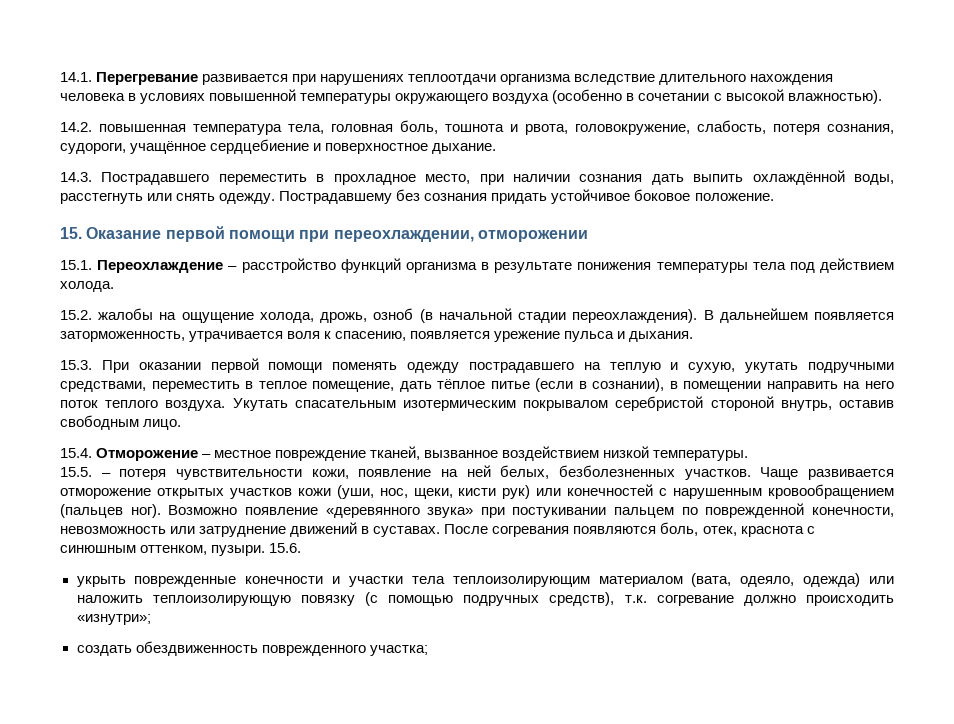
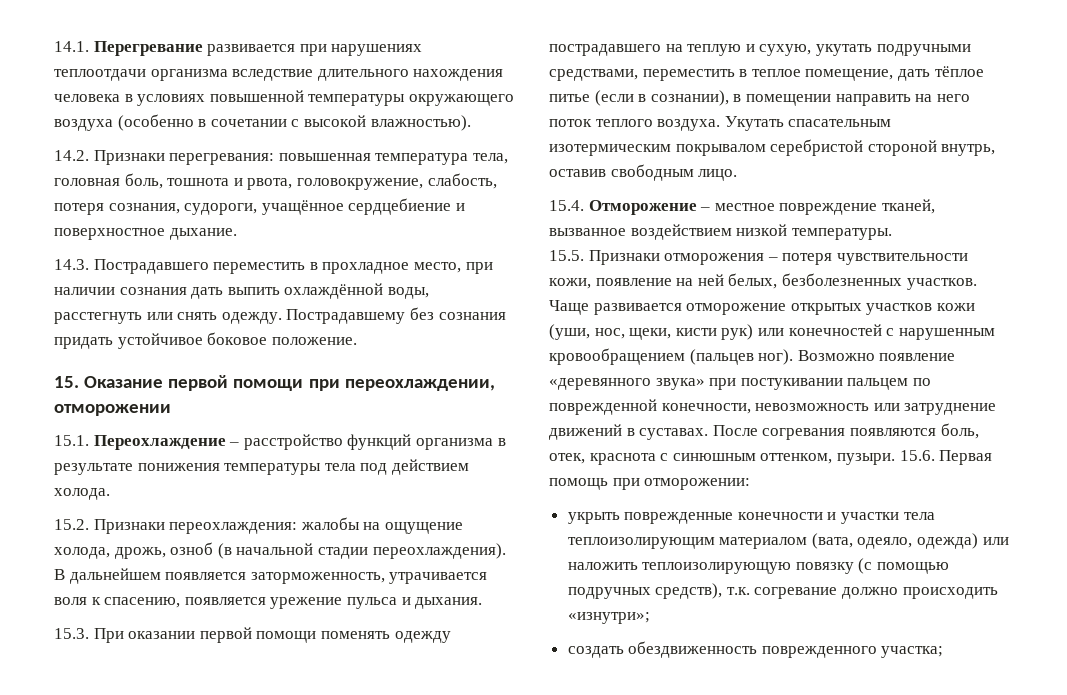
(92, 127) none -> [93,150,275,165] Признаки перегревания:
(92, 315) none -> [93,519,298,534] Признаки переохлаждения:
(92, 472) none -> [588,250,765,265] Признаки отморожения
(302, 548) none -> [939,450,993,465] [549,478,751,490] Первая помощь при отморожении:

